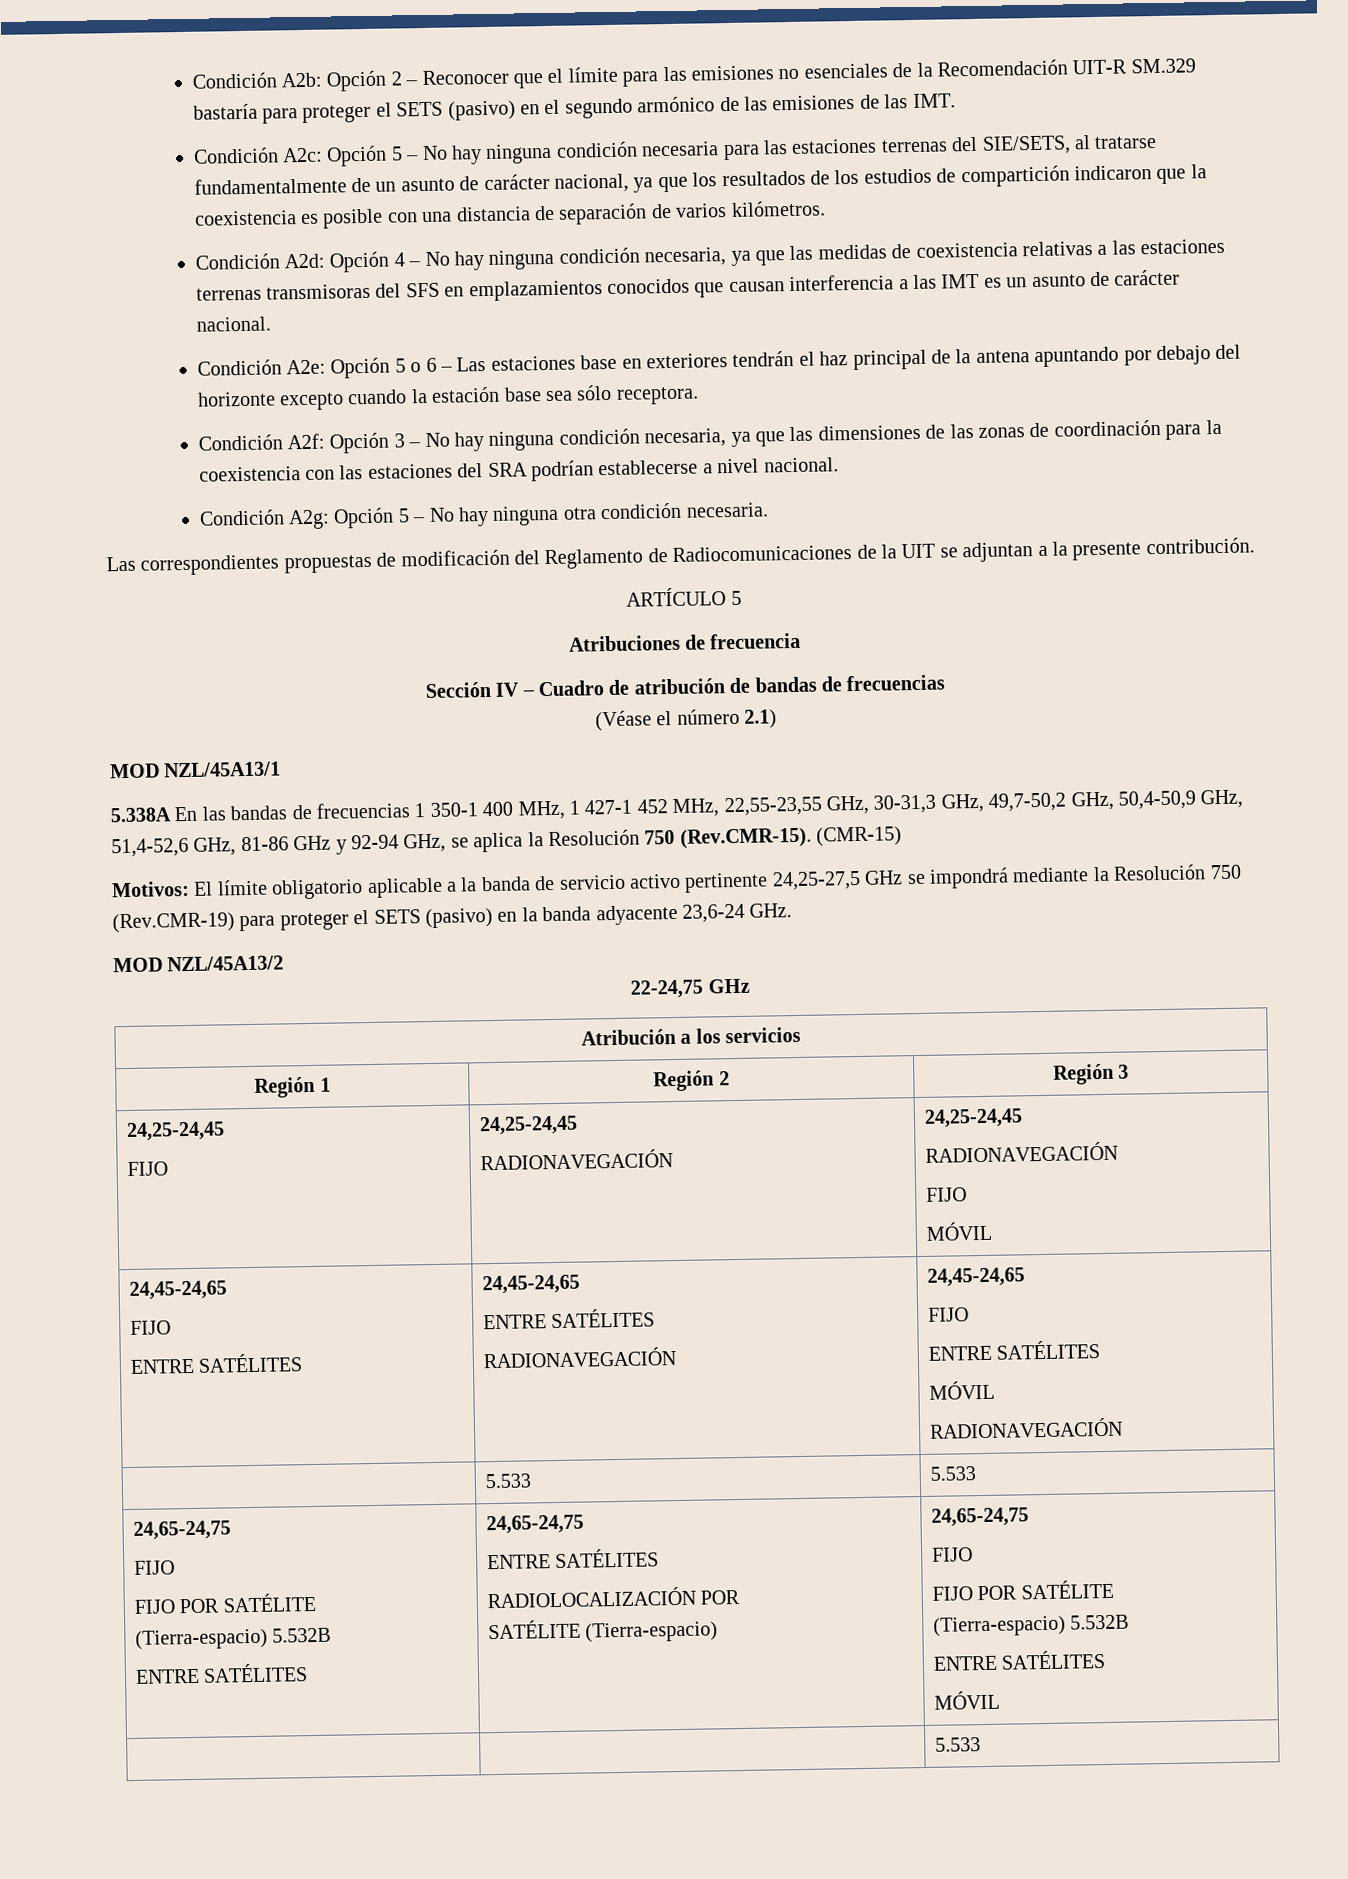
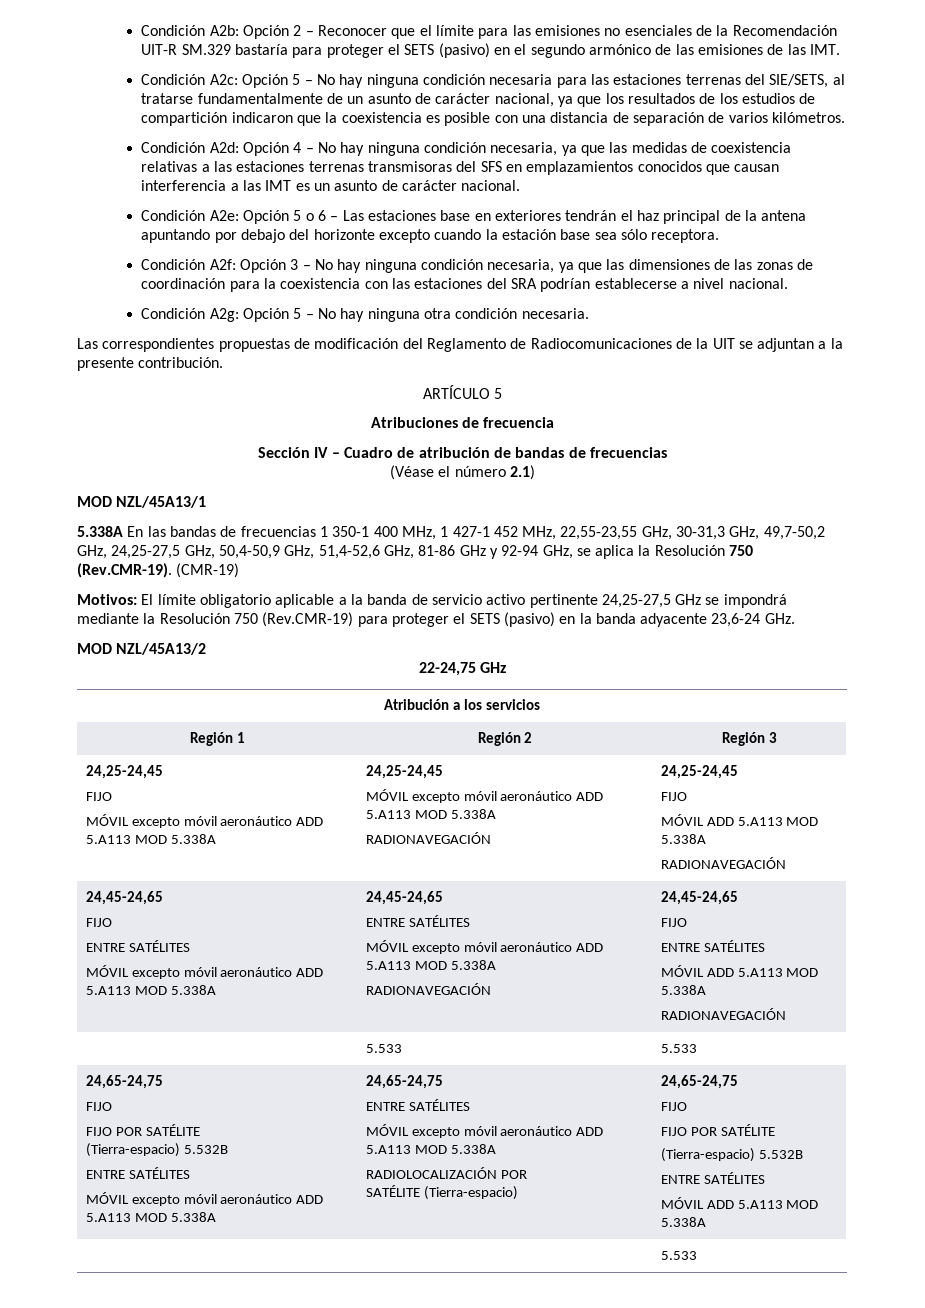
(1114, 801) none -> [111,545,215,559] 24,25-27,5 GHz,
[679,826,903,849] (Rev.CMR-15). (CMR-15) -> [77,563,240,578] (Rev.CMR-19). (CMR-19)
[478,1115,578,1136] | 24,25-24,45 -> [85,814,324,828] [85,834,216,844] [365,765,443,779] [365,789,604,803] [365,809,496,819] // MÓVIL excepto móvil aeronáutico ADD 5.A113 MOD 5.338A | 24,25-24,45 // MÓVIL excepto móvil aeronáutico ADD 5.A113 MOD 5.338A
[924,1141,1118,1163] [925,1187,967,1202] [925,1221,992,1241] [128,1280,227,1300] [129,1320,171,1335] [129,1353,304,1374] [481,1274,580,1295] [482,1308,656,1330] // RADIONAVEGACIÓN // FIJO // MÓVIL // 24,45-24,65 // FIJO // ENTRE SATÉLITES | 24,45-24,65 // ENTRE SATÉLITES -> [660,792,687,801] [660,814,819,826] [660,834,706,844] [660,857,786,869] [85,891,163,905] [85,918,112,927] [85,940,190,952] [85,965,324,979] [85,985,216,995] [365,891,443,905] [365,915,470,927] [365,940,604,954] [365,960,496,970] // FIJO // MÓVIL ADD 5.A113 MOD 5.338A // RADIONAVEGACIÓN // 24,45-24,65 // FIJO // ENTRE SATÉLITES // MÓVIL excepto móvil aeronáutico ADD 5.A113 MOD 5.338A | 24,45-24,65 // ENTRE SATÉLITES // MÓVIL excepto móvil aeronáutico ADD 5.A113 MOD 5.338A
(995, 1390) none -> [706,968,819,977] [660,985,706,995] ADD 5.A113 MOD 5.338A
[485,1514,584,1535] [486,1548,660,1570] | 24,65-24,75 // ENTRE SATÉLITES -> [85,1192,324,1206] [85,1212,216,1222] [365,1075,443,1089] [365,1099,470,1111] [365,1124,604,1138] [365,1144,496,1154] // MÓVIL excepto móvil aeronáutico ADD 5.A113 MOD 5.338A | 24,65-24,75 // ENTRE SATÉLITES // MÓVIL excepto móvil aeronáutico ADD 5.A113 MOD 5.338A
(1000, 1700) none -> [706,1200,819,1209] [660,1217,706,1227] ADD 5.A113 MOD 5.338A

